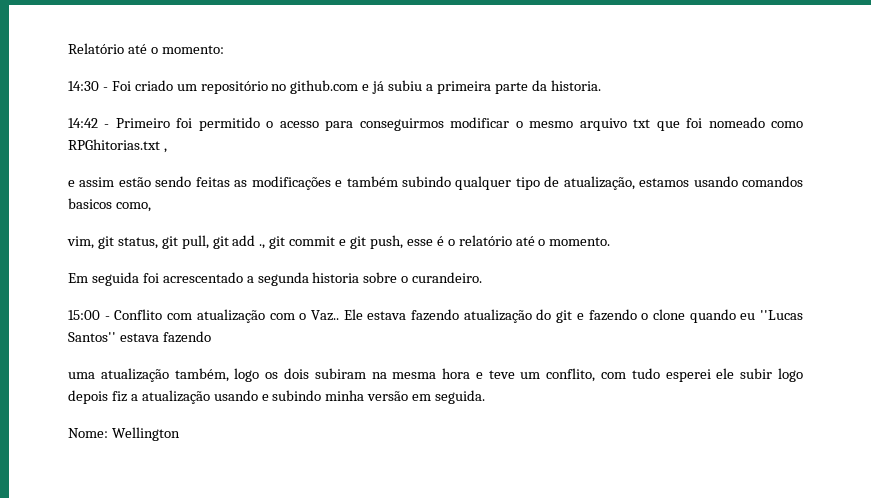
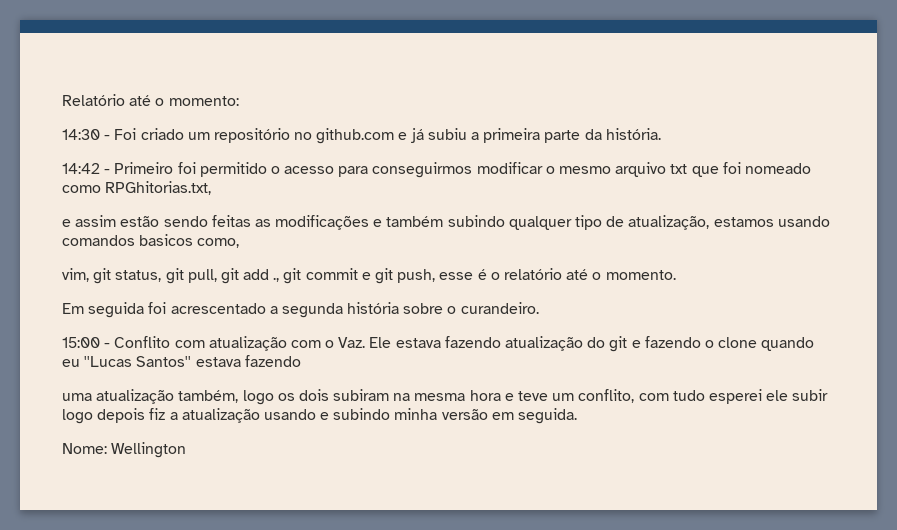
[550,80,601,91] historia. -> [605,128,661,140] história.
[68,139,167,153] RPGhitorias.txt , -> [105,181,212,195] RPGhitorias.txt,
[312,272,360,283] historia -> [347,302,400,314] história
[310,310,339,321] Vaz.. -> [338,337,366,348] Vaz.

